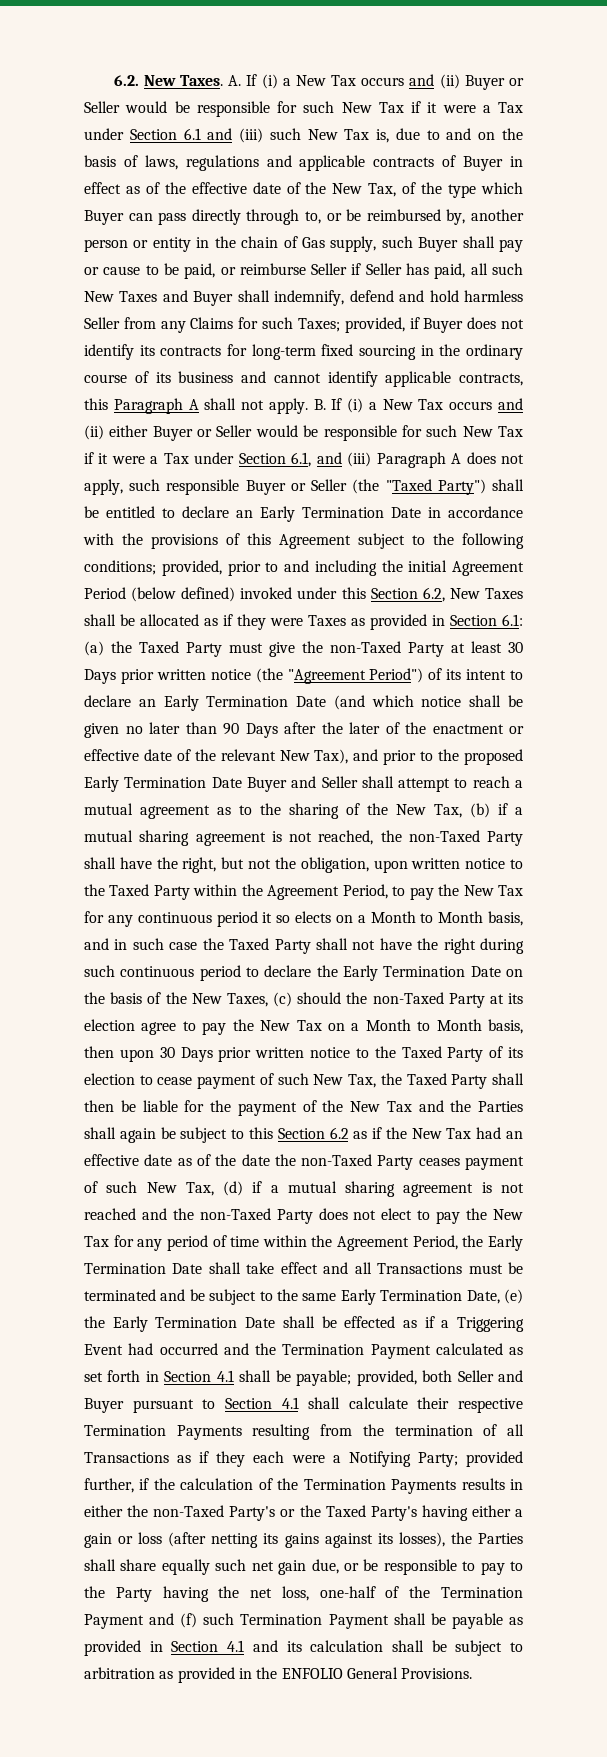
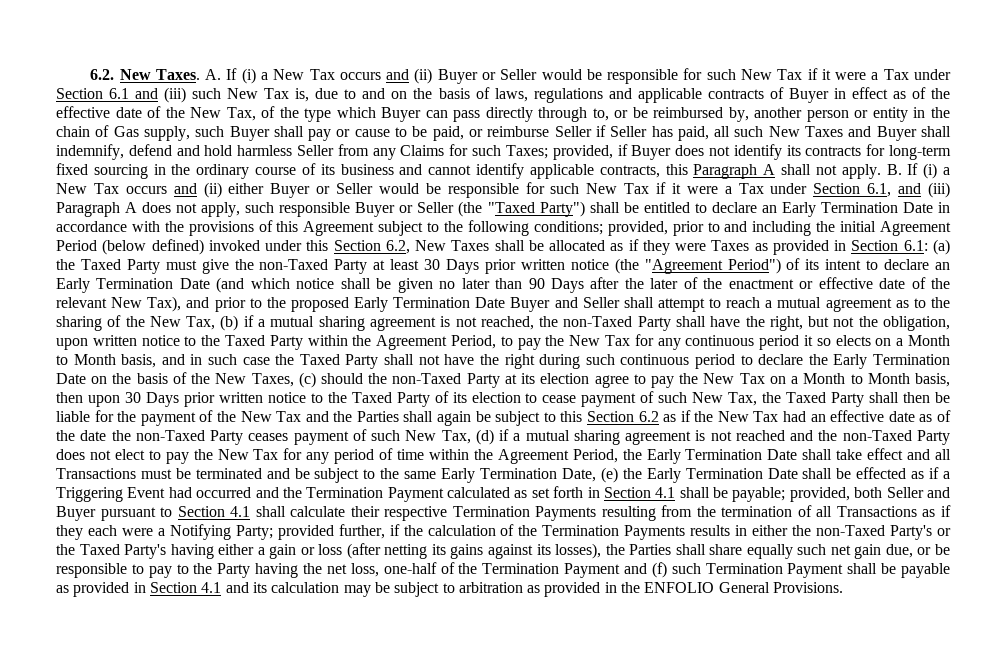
[391,1640,424,1652] shall -> [343,585,371,597] may

